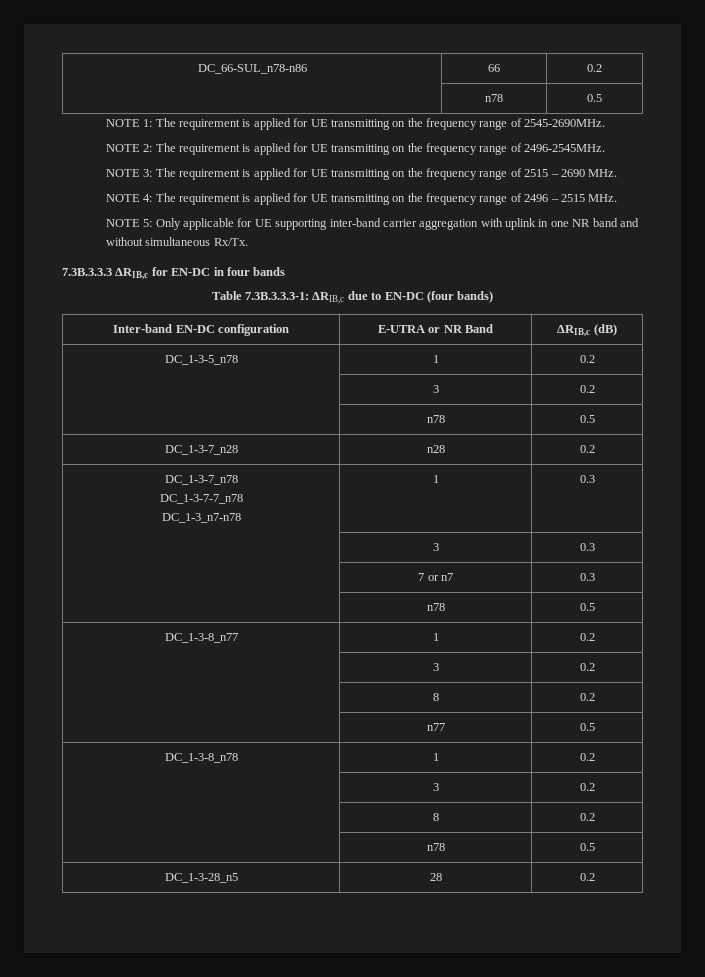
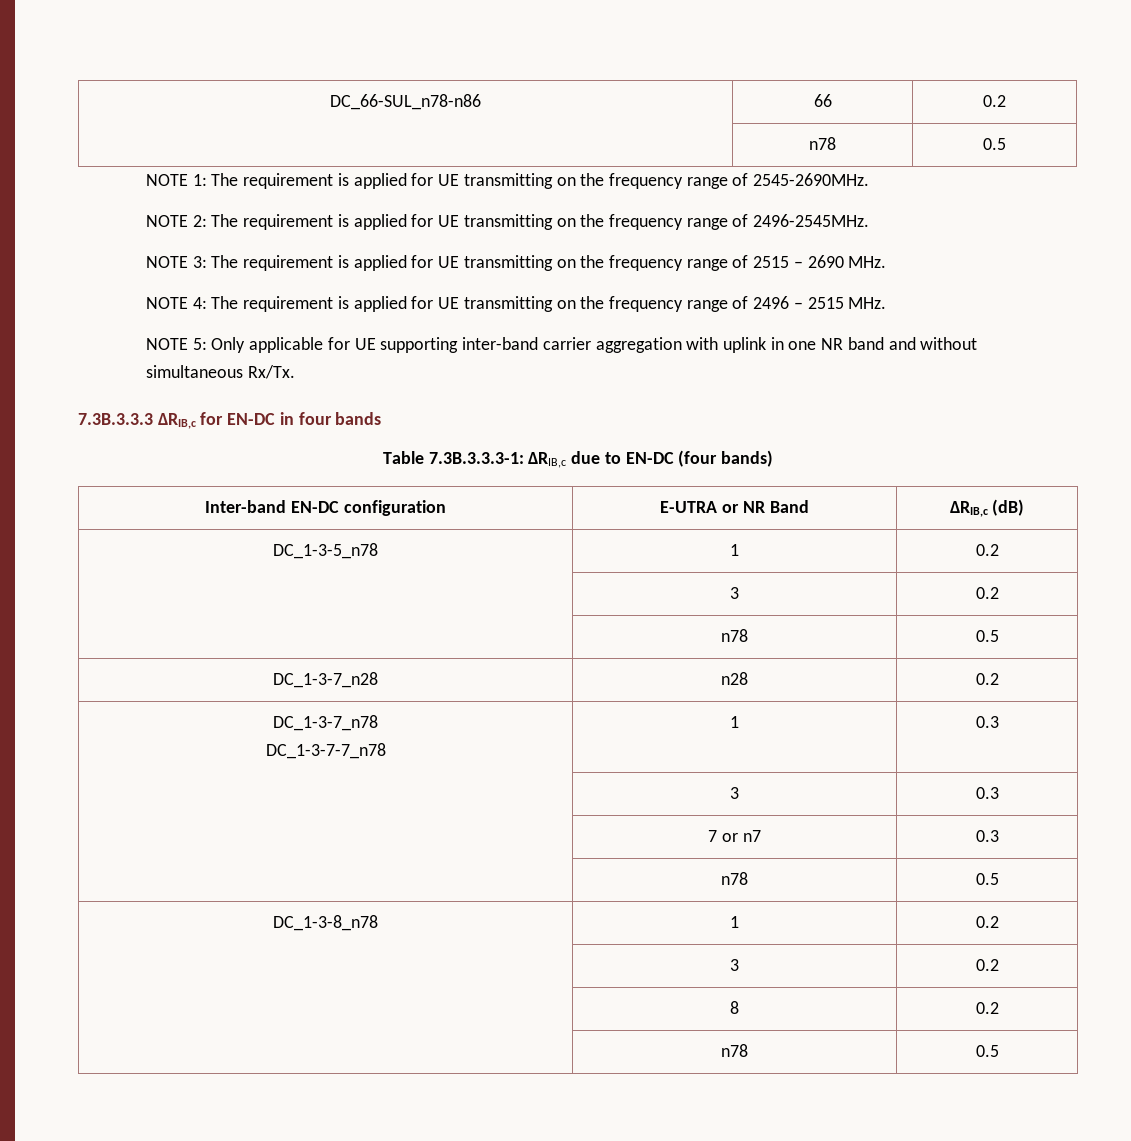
[161,513,241,523] // DC_1-3_n7-n78 -> (386, 751) none
[164,633,238,643] [432,633,439,641] [579,633,595,641] [432,663,439,671] [579,663,595,671] [432,693,439,701] [579,693,595,701] [426,723,445,731] [579,723,595,731] // DC_1-3-8_n77 | 1 | 0.2 // | 3 | 0.2 // | 8 | 0.2 // | n77 | 0.5 -> (999, 879) none
[164,873,238,883] [429,873,442,881] [579,873,595,881] // DC_1-3-28_n5 | 28 | 0.2 -> (999, 1051) none

